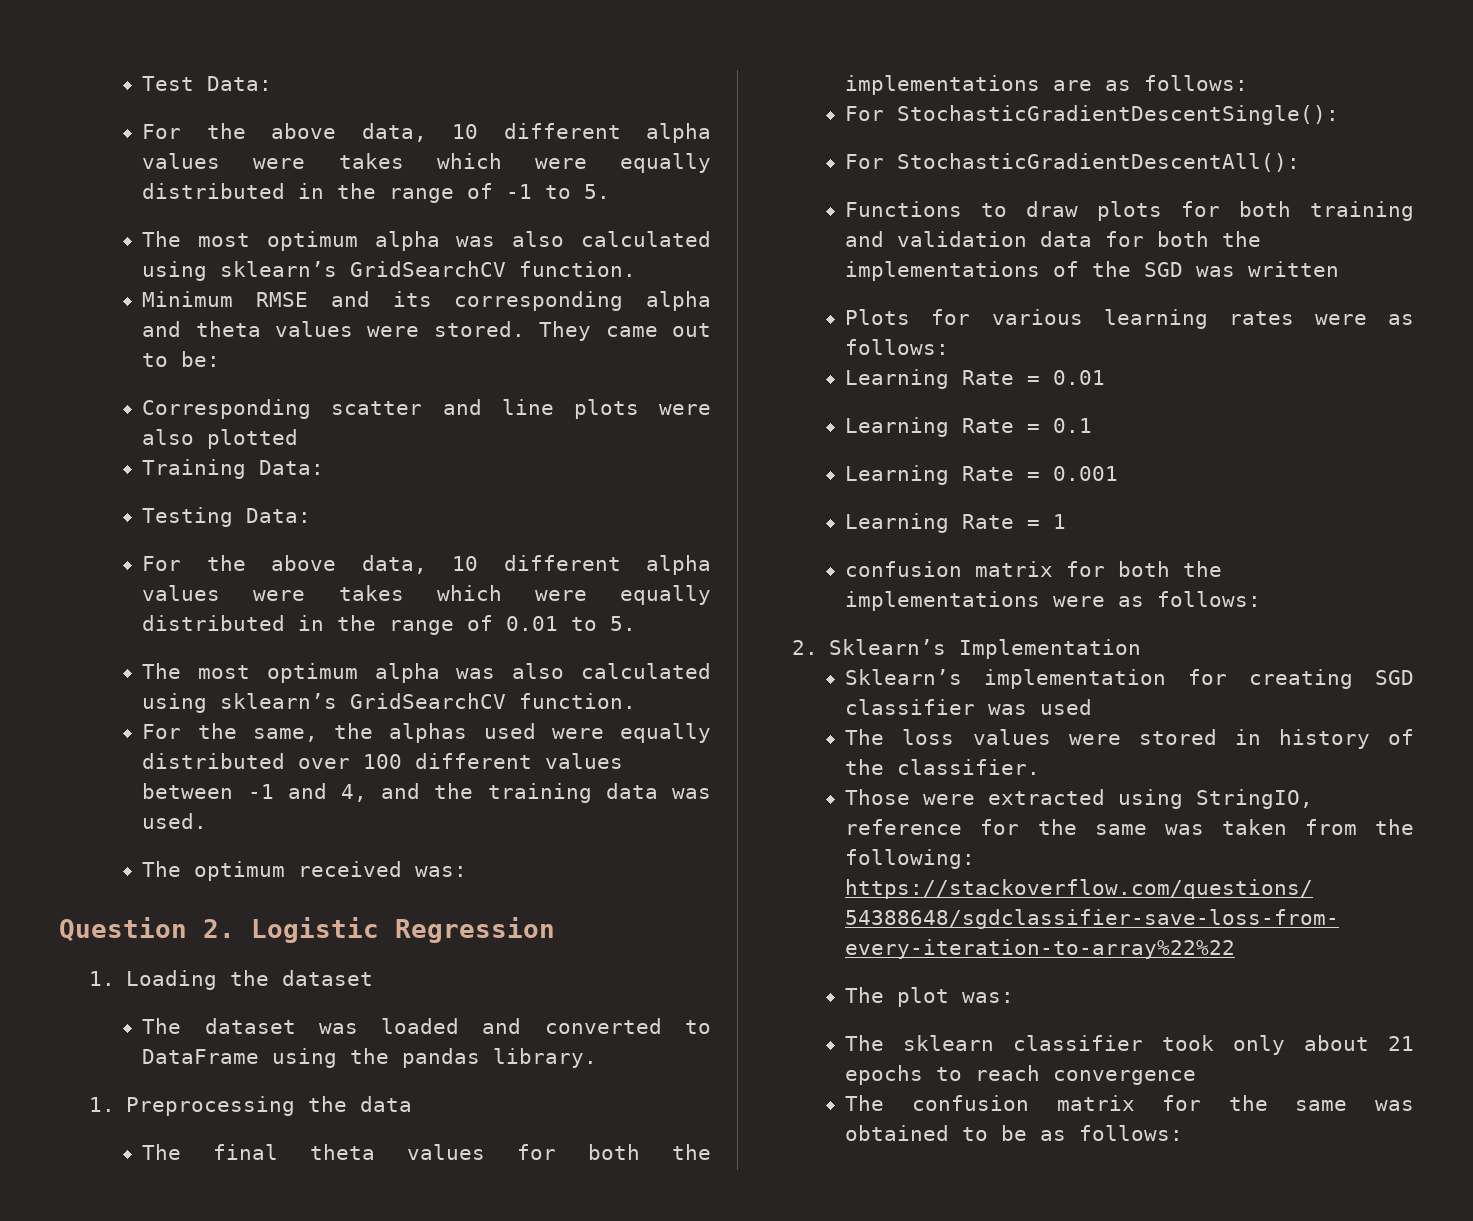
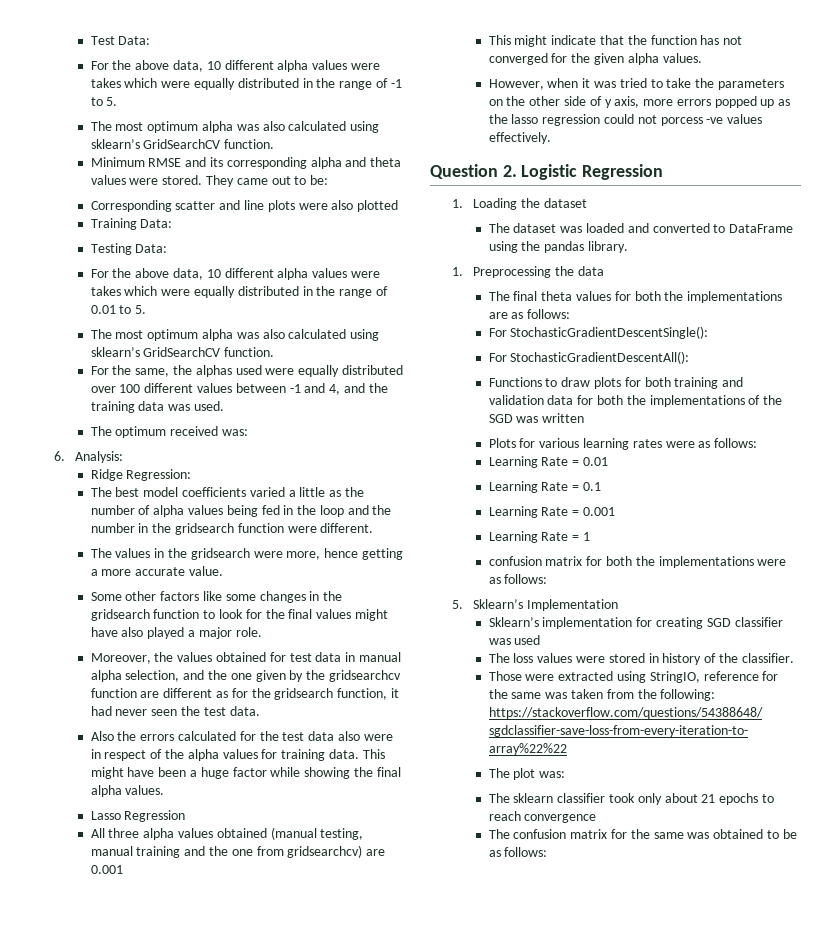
(468, 871) none -> [53,451,124,463] [90,469,192,481] [90,487,364,497] [90,505,392,517] [90,523,374,535] [90,548,403,560] [90,566,224,576] [90,591,343,603] [90,609,388,621] [90,627,262,639] [90,652,401,664] [90,670,401,682] [90,688,399,700] [90,706,260,716] [90,731,393,741] [90,749,385,761] [90,767,401,779] [90,785,165,797] [90,810,186,822] [90,827,364,840] [90,845,386,858] [90,865,123,874] [488,35,743,47] [488,53,702,65] [488,78,784,90] [488,96,791,108] [488,114,763,126] [488,132,551,144] // 6. Analysis: // Ridge Regression: // The best model coefficients varied a little as the number of alpha values being fed in the loop and the number in the gridsearch function were different. // The values in the gridsearch were more, hence getting a more accurate value. // Some other factors like some changes in the gridsearch function to look for the final values might have also played a major role. // Moreover, the values obtained for test data in manual alpha selection, and the one given by the gridsearchcv function are different as for the gridsearch function, it had never seen the test data. // Also the errors calculated for the test data also were in respect of the alpha values for training data. This might have been a huge factor while showing the final alpha values. // Lasso Regression // All three alpha values obtained (manual testing, manual training and the one from gridsearchcv) are 0.001 // This might indicate that the function has not converged for the given alpha values. // However, when it was tried to take the parameters on the other side of y axis, more errors popped up as the lasso regression could not porcess -ve values effectively.
[792,640,819,655] 2. -> [451,600,463,609] 5.

